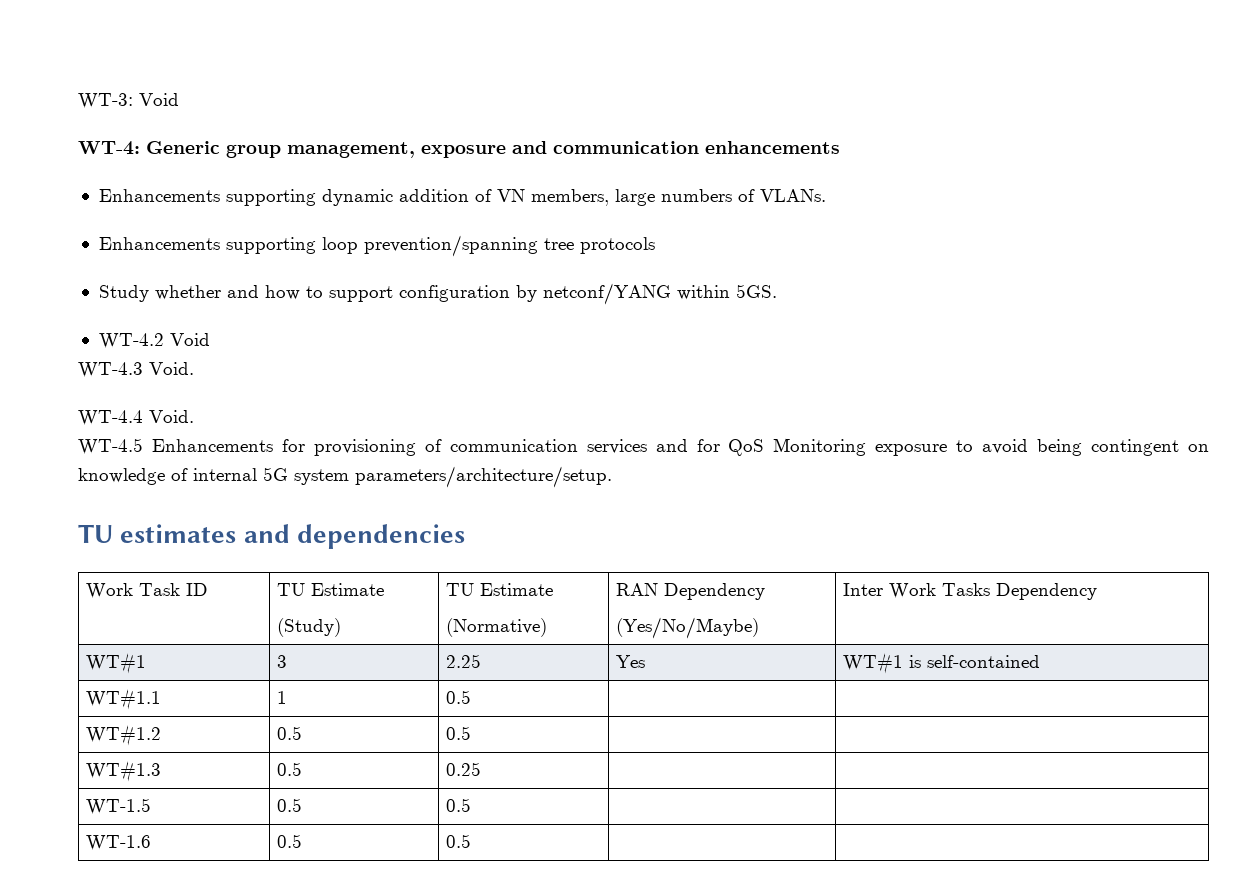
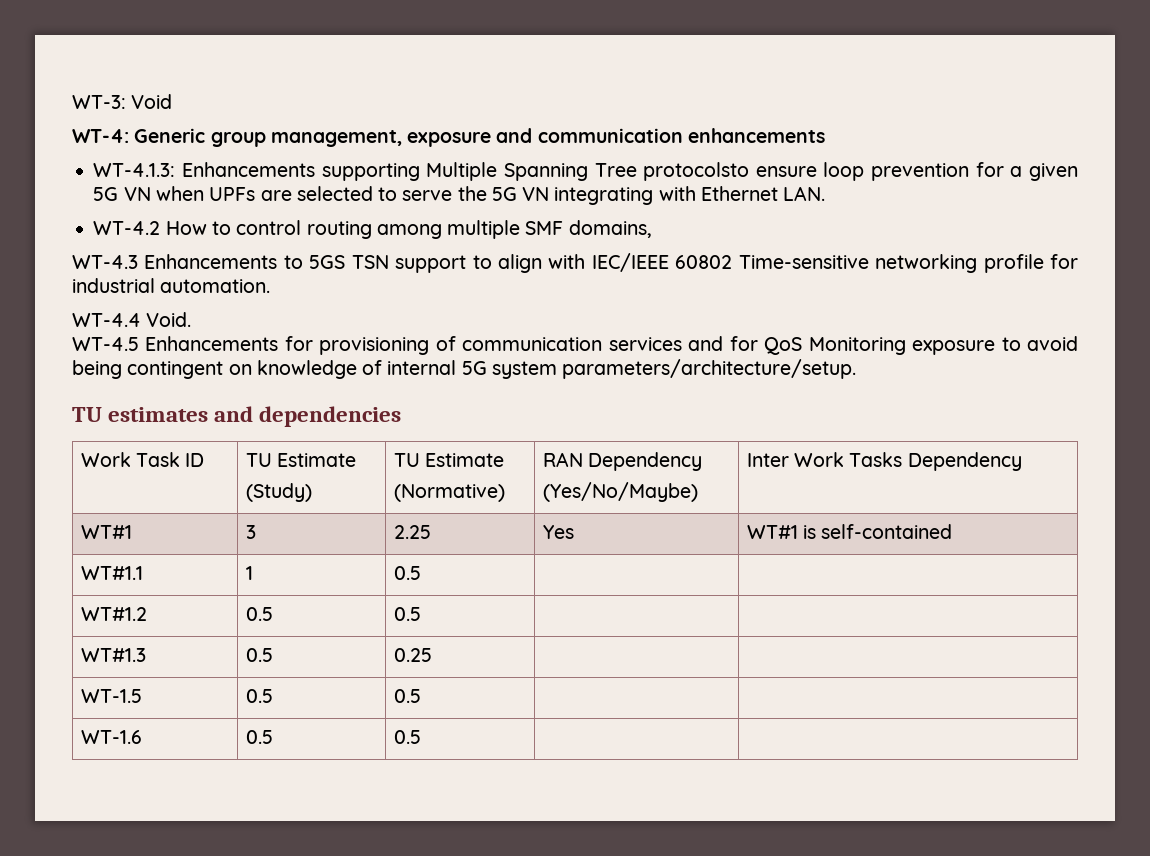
[98,189,826,206] [98,235,655,257] [98,283,777,305] [98,333,210,349] [78,362,194,378] Enhancements supporting dynamic addition of VN members, large numbers of VLANs. // Enhancements supporting loop prevention/spanning tree protocols // Study whether and how to support configuration by netconf/YANG within 5GS. // WT-4.2 Void // WT-4.3 Void. -> [93,162,1079,181] [93,186,826,205] [93,220,652,239] [72,253,1079,273] [72,278,271,293] WT-4.1.3: Enhancements supporting Multiple Spanning Tree protocolsto ensure loop prevention for a given 5G VN when UPFs are selected to serve the 5G VN integrating with Ethernet LAN. // WT-4.2 How to control routing among multiple SMF domains, // WT-4.3 Enhancements to 5GS TSN support to align with IEC/IEEE 60802 Time-sensitive networking profile for industrial automation.

